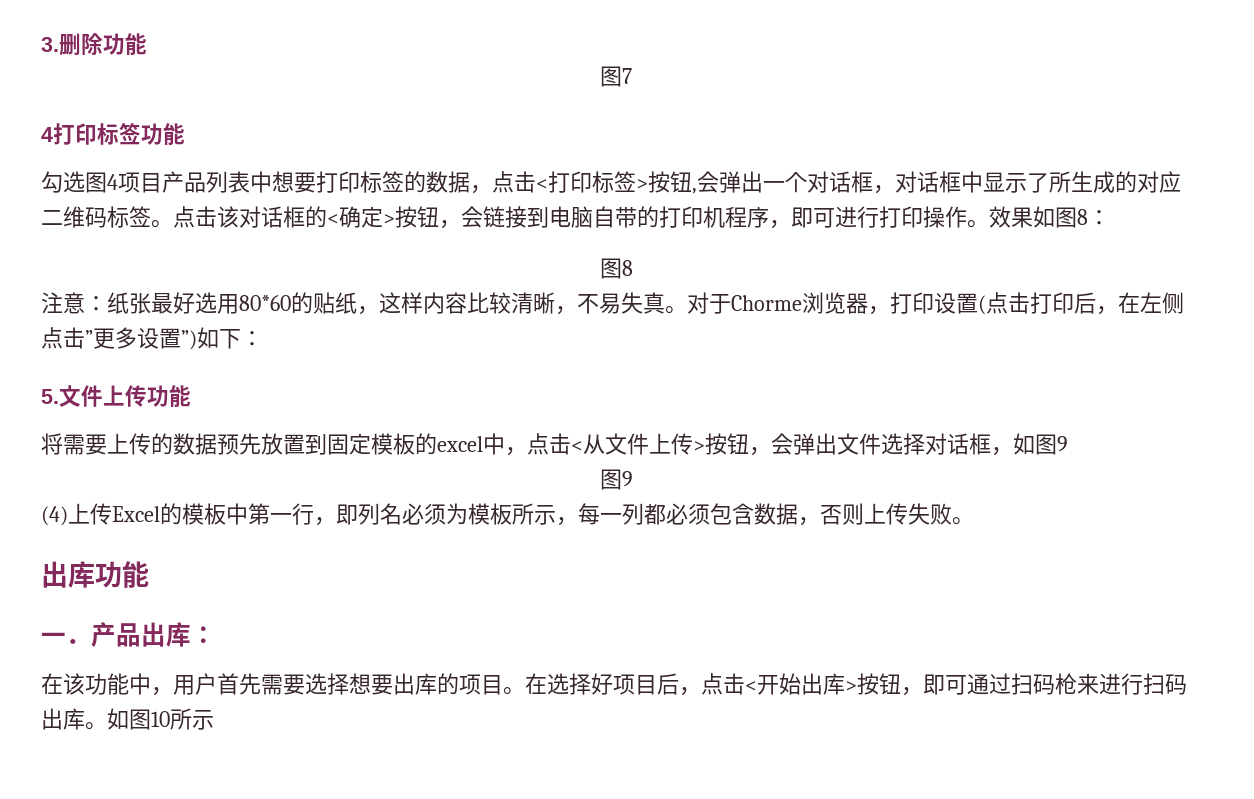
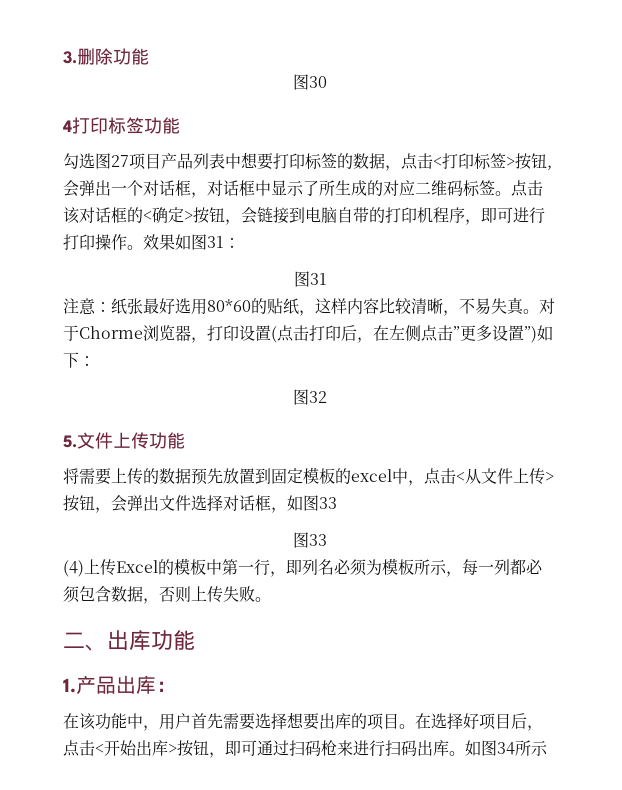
[622,68,632,84] 7 -> [309,76,327,88] 30
[107,174,118,190] 4 -> [111,155,129,167] 27
[1077,209,1110,225] [599,258,633,279] 8： // 图8 -> [207,236,240,248] [293,271,327,287] 31： // 图31
(263, 338) none -> [293,389,327,405] // 图32
[1057,436,1068,452] [599,469,633,490] 9 // 图9 -> [319,497,337,509] [293,532,327,548] 33 // 图33
(974, 521) none -> [63,632,107,651] 二、
[41,632,91,644] 一． -> [63,678,76,693] 1.
[151,711,170,727] 10 -> [497,742,515,755] 34

